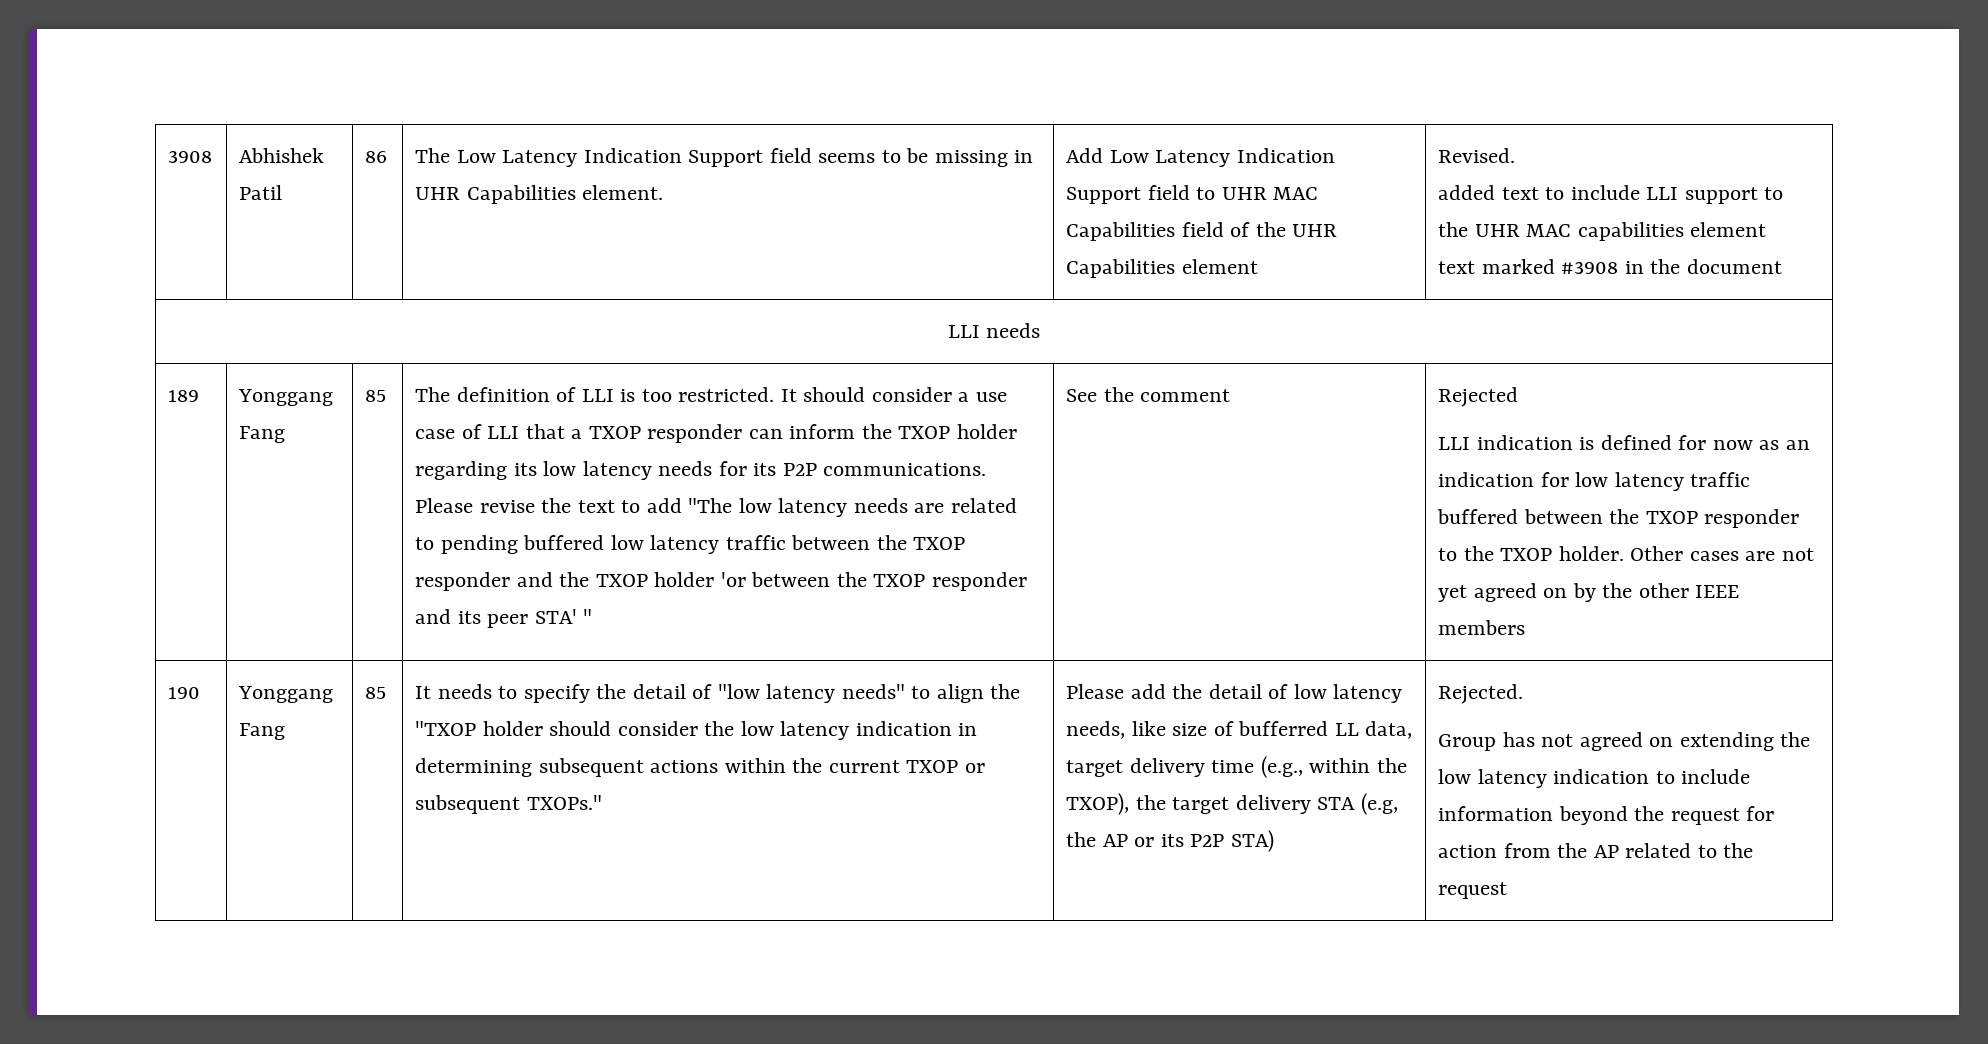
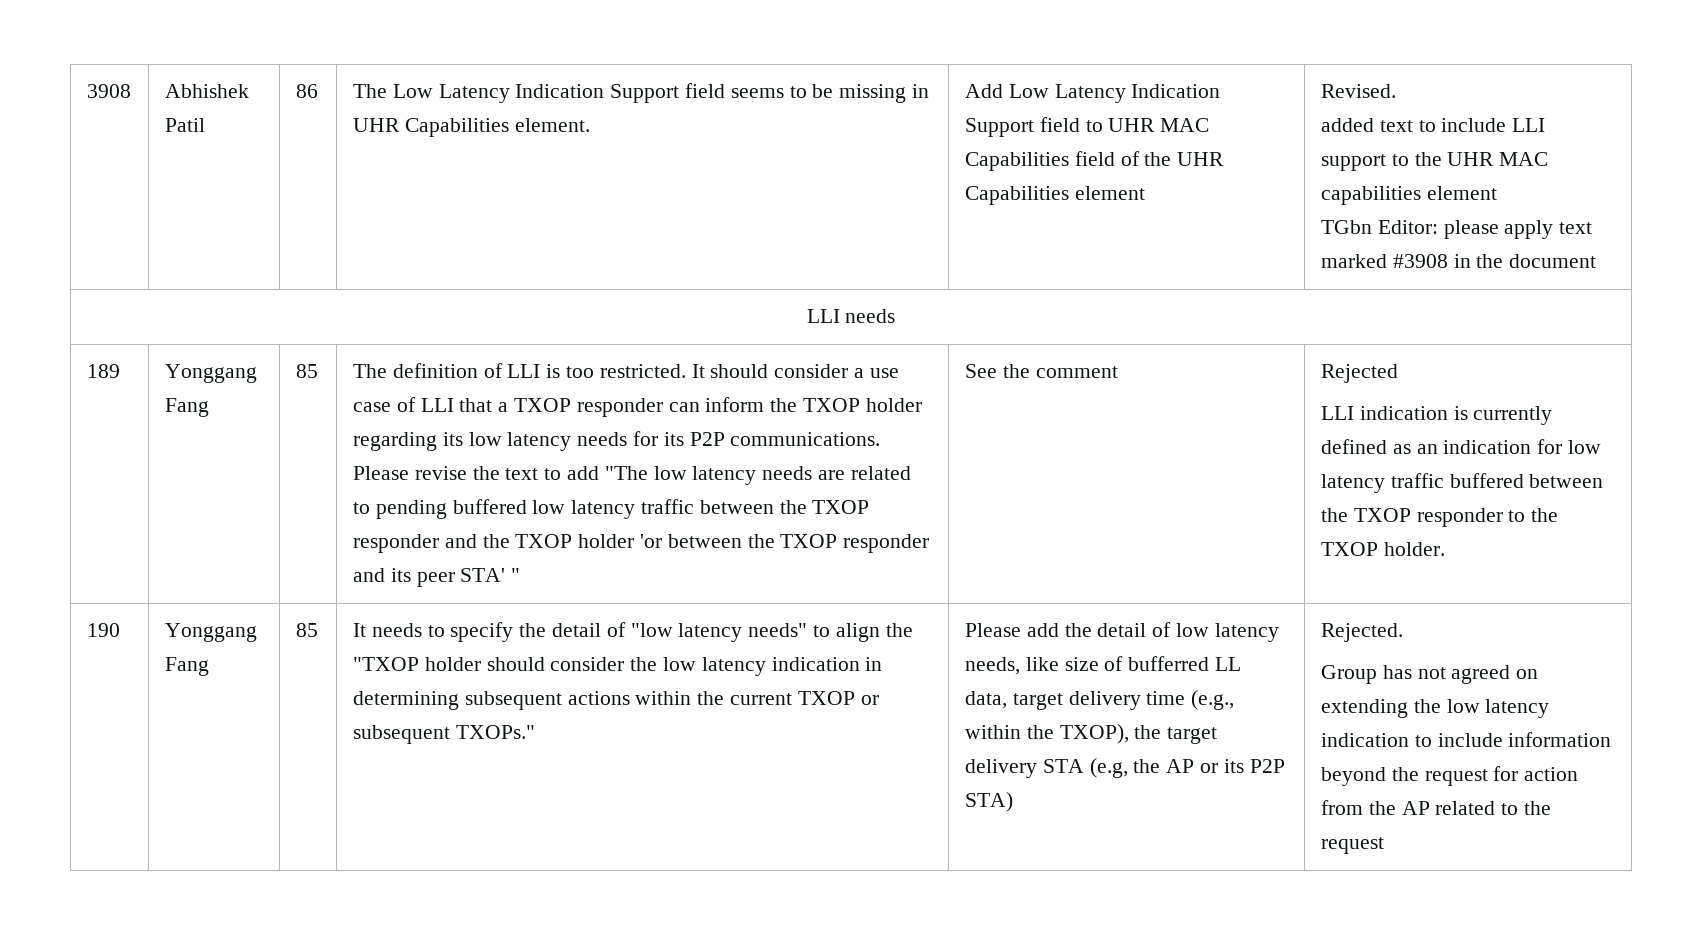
(1767, 229) none -> [1320,220,1554,239] TGbn Editor: please apply
[1600,435,1753,450] defined for now -> [1473,406,1553,425] [1320,439,1387,454] currently defined
[1630,546,1814,561] [1438,583,1740,602] [1438,620,1526,635] Other cases are not yet agreed on by the other IEEE members -> (1445, 549) none

